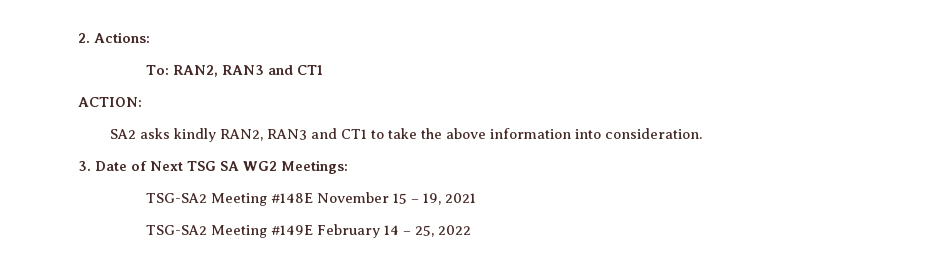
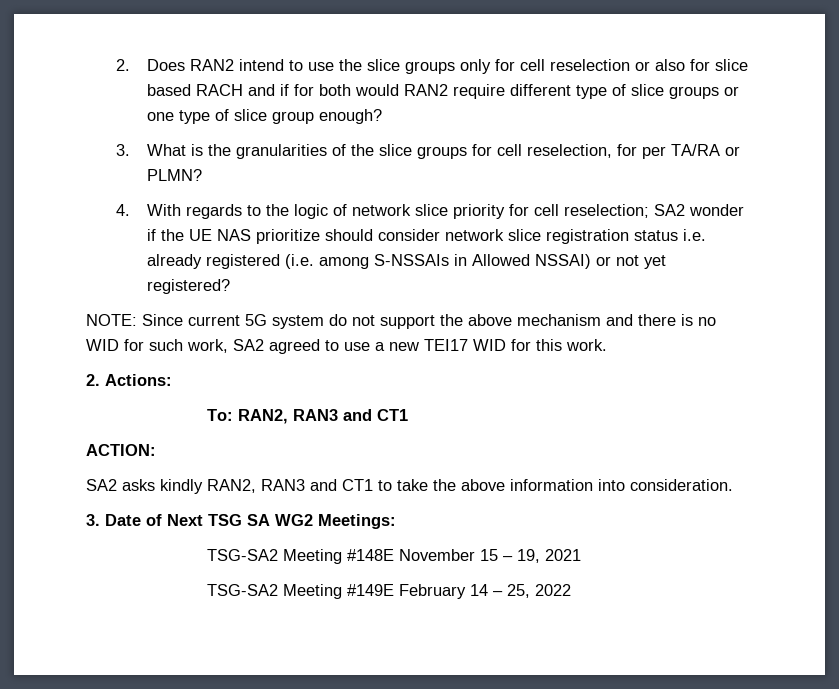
[78,33,90,43] 2. -> [116,59,748,74] [146,84,739,99] [146,109,382,124] [116,144,740,159] [146,169,202,181] [116,204,744,219] [146,229,706,244] [146,254,666,269] [146,279,230,294] [86,314,716,329] [86,339,607,354] [86,374,100,386] 2. Does RAN2 intend to use the slice groups only for cell reselection or also for slice based RACH and if for both would RAN2 require different type of slice groups or one type of slice group enough? // 3. What is the granularities of the slice groups for cell reselection, for per TA/RA or PLMN? // 4. With regards to the logic of network slice priority for cell reselection; SA2 wonder if the UE NAS prioritize should consider network slice registration status i.e. already registered (i.e. among S-NSSAIs in Allowed NSSAI) or not yet registered? // NOTE: Since current 5G system do not support the above mechanism and there is no WID for such work, SA2 agreed to use a new TEI17 WID for this work. // 2.

